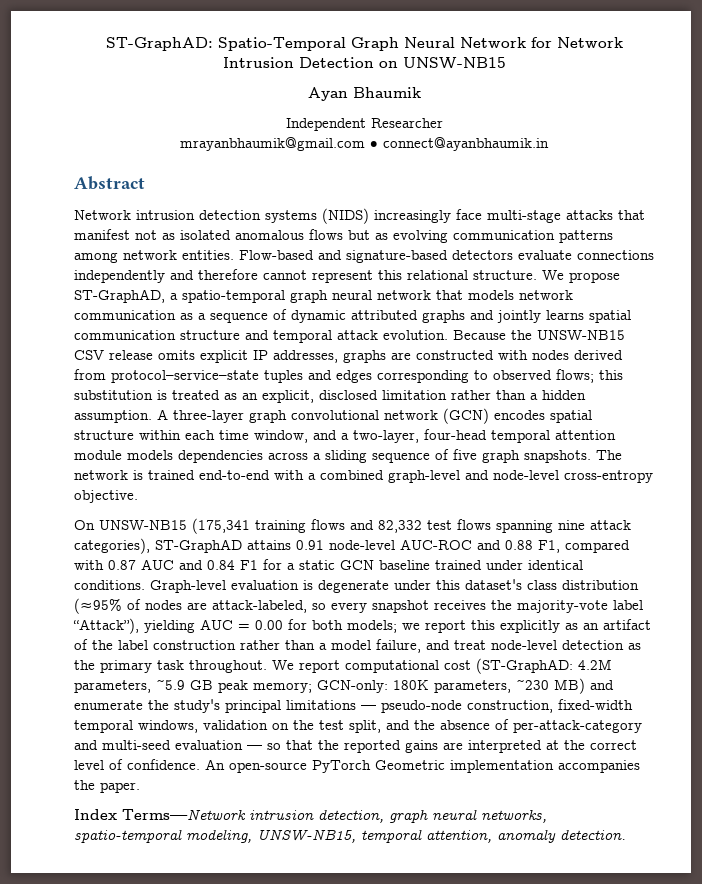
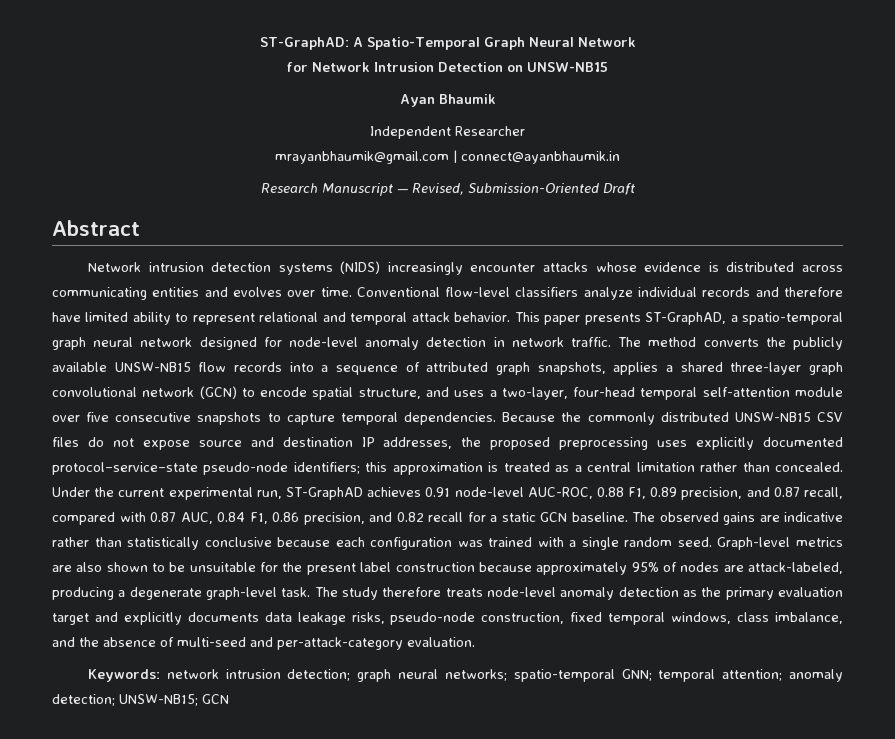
(213, 44) none -> [352,37,363,47] A
(526, 42) none -> (636, 42) //
[370,141,378,148] • -> [453,150,457,163] |
(549, 144) none -> [260,183,635,196] // Research Manuscript — Revised, Submission-Oriented Draft
[456,209,645,223] [74,229,613,243] [74,250,654,263] [74,269,620,283] face multi-stage attacks that manifest not as isolated anomalous flows but as evolving communication patterns among network entities. Flow-based and signature-based detectors evaluate connections independently and therefore cannot represent this relational structure. We propose -> [470,262,843,272] [52,287,843,300] [52,312,641,325] encounter attacks whose evidence is distributed across communicating entities and evolves over time. Conventional flow-level classifiers analyze individual records and therefore have limited ability to represent relational and temporal attack behavior. This paper presents
[436,290,573,300] [74,309,631,323] [74,330,625,343] [74,350,623,363] [74,369,623,383] [74,390,586,403] [74,409,168,423] that models network communication as a sequence of dynamic attributed graphs and jointly learns spatial communication structure and temporal attack evolution. Because the UNSW-NB15 CSV release omits explicit IP addresses, graphs are constructed with nodes derived from protocol–service–state tuples and edges corresponding to observed flows; this substitution is treated as an explicit, disclosed limitation rather than a hidden assumption. A -> [199,337,844,350] [52,362,723,375] designed for node-level anomaly detection in network traffic. The method converts the publicly available UNSW-NB15 flow records into a sequence of attributed graph snapshots, applies a shared
[494,410,592,423] [74,429,616,443] [74,449,622,463] [74,470,653,483] [74,490,138,503] [74,518,631,534] [74,538,630,554] [74,559,583,570] [74,579,639,593] [74,598,643,614] [73,618,651,634] [74,639,641,653] [74,658,612,674] [74,678,614,694] [74,699,376,713] encodes spatial structure within each time window, and a two-layer, four-head temporal attention module models dependencies across a sliding sequence of five graph snapshots. The network is trained end-to-end with a combined graph-level and node-level cross-entropy objective. // On UNSW-NB15 (175,341 training flows and 82,332 test flows spanning nine attack categories), ST-GraphAD attains 0.91 node-level AUC-ROC and 0.88 F1, compared with 0.87 AUC and 0.84 F1 for a static GCN baseline trained under identical conditions. Graph-level evaluation is degenerate under this dataset's class distribution (≈95% of nodes are attack-labeled, so every snapshot receives the majority-vote label “Attack”), yielding AUC = 0.00 for both models; we report this explicitly as an artifact of the label construction rather than a model failure, and treat node-level detection as the primary task throughout. We report computational cost (ST-GraphAD: 4.2M parameters, ~5.9 GB peak memory; GCN-only: 180K parameters, ~230 MB) and enumerate the study's principal limitations — -> [241,387,844,400] [52,412,844,425] [52,437,844,450] [52,462,843,475] [52,487,843,500] [52,512,843,525] [52,537,843,550] [52,562,844,575] [52,587,844,600] [52,612,385,625] to encode spatial structure, and uses a two-layer, four-head temporal self-attention module over five consecutive snapshots to capture temporal dependencies. Because the commonly distributed UNSW-NB15 CSV files do not expose source and destination IP addresses, the proposed preprocessing uses explicitly documented protocol–service–state pseudo-node identifiers; this approximation is treated as a central limitation rather than concealed. Under the current experimental run, ST-GraphAD achieves 0.91 node-level AUC-ROC, 0.88 F1, 0.89 precision, and 0.87 recall, compared with 0.87 AUC, 0.84 F1, 0.86 precision, and 0.82 recall for a static GCN baseline. The observed gains are indicative rather than statistically conclusive because each configuration was trained with a single random seed. Graph-level metrics are also shown to be unsuitable for the present label construction because approximately 95% of nodes are attack-labeled, producing a degenerate graph-level task. The study therefore treats node-level anomaly detection as the primary evaluation target and explicitly documents data leakage risks,
[558,699,633,710] fixed-width -> [570,612,603,622] fixed
[203,719,642,733] [74,740,637,753] [74,759,640,773] [74,780,140,793] [74,809,547,823] [74,829,626,843] validation on the test split, and the absence of per-attack-category and multi-seed evaluation — so that the reported gains are interpreted at the correct level of confidence. An open-source PyTorch Geometric implementation accompanies the paper. // Index Terms—Network intrusion detection, graph neural networks, spatio-temporal modeling, UNSW-NB15, temporal attention, anomaly detection. -> [737,612,843,624] [52,637,475,650] [87,669,843,682] [52,694,229,706] class imbalance, and the absence of multi-seed and per-attack-category evaluation. // Keywords: network intrusion detection; graph neural networks; spatio-temporal GNN; temporal attention; anomaly detection; UNSW-NB15; GCN

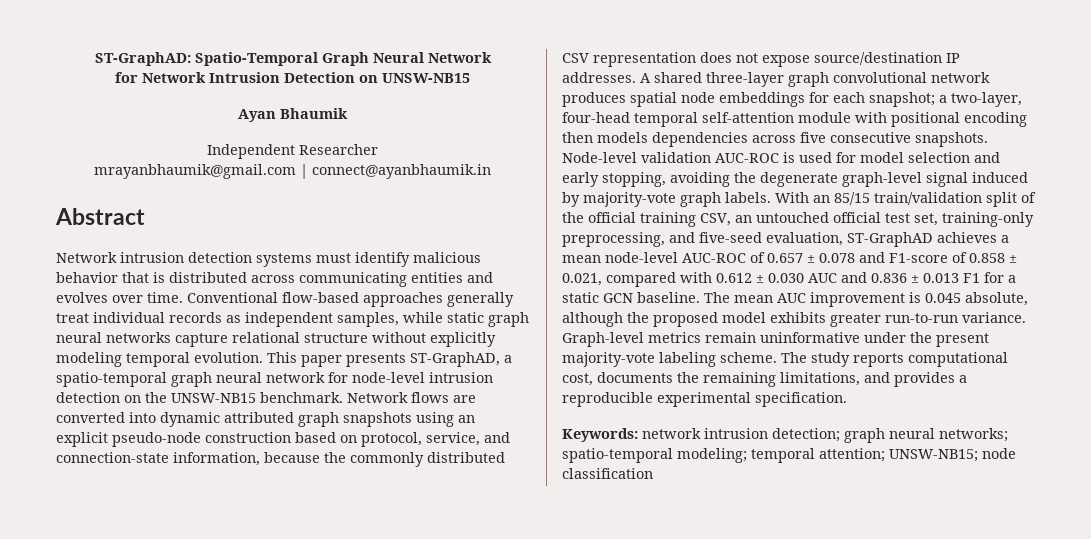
[352,37,363,47] A -> (191, 59) none
[260,183,635,196] // Research Manuscript — Revised, Submission-Oriented Draft -> (491, 171) none
[340,261,702,275] (NIDS) increasingly encounter attacks whose evidence -> [316,252,481,267] [56,272,149,283] must identify malicious behavior that
[445,287,843,300] [52,312,511,325] flow-level classifiers analyze individual records and therefore have limited ability to represent relational and temporal attack behavior. -> [282,292,514,307] [56,312,529,327] [56,332,496,347] [56,352,263,367] flow-based approaches generally treat individual records as independent samples, while static graph neural networks capture relational structure without explicitly modeling temporal evolution.
[199,337,257,350] designed -> (325, 377) none
[365,337,844,350] [52,362,673,375] anomaly detection in network traffic. The method converts the publicly available UNSW-NB15 flow records into a sequence of attributed graph snapshots, applies a -> [429,372,493,383] [56,392,476,403] [56,412,475,427] [56,432,510,447] [56,452,505,467] [562,52,960,67] [562,72,651,83] intrusion detection on the UNSW-NB15 benchmark. Network flows are converted into dynamic attributed graph snapshots using an explicit pseudo-node construction based on protocol, service, and connection-state information, because the commonly distributed CSV representation does not expose source/destination IP addresses. A
[199,386,485,400] (GCN) to encode spatial structure, and uses -> [562,92,935,107] produces spatial node embeddings for each snapshot;
[52,412,844,425] [52,437,844,450] [52,462,843,475] [52,487,843,500] [52,512,463,525] over five consecutive snapshots to capture temporal dependencies. Because the commonly distributed UNSW-NB15 CSV files do not expose source and destination IP addresses, the proposed preprocessing uses explicitly documented protocol–service–state pseudo-node identifiers; this approximation is treated as a central limitation rather than concealed. Under the current experimental run, ST-GraphAD achieves 0.91 node-level AUC-ROC, 0.88 F1, 0.89 precision, and 0.87 recall, compared with 0.87 AUC, 0.84 F1, 0.86 precision, and 0.82 recall -> [855,112,1027,127] [562,132,988,147] [562,152,1000,163] [562,172,1028,187] [562,192,1036,207] [562,212,1034,227] [562,232,1009,247] [562,252,1017,263] [562,272,980,287] with positional encoding then models dependencies across five consecutive snapshots. Node-level validation AUC-ROC is used for model selection and early stopping, avoiding the degenerate graph-level signal induced by majority-vote graph labels. With an 85/15 train/validation split of the official training CSV, an untouched official test set, training-only preprocessing, and five-seed evaluation, ST-GraphAD achieves a mean node-level AUC-ROC of 0.657 ± 0.078 and F1-score of 0.858 ± 0.021, compared with 0.612 ± 0.030 AUC and 0.836 ± 0.013 F1
[659,512,843,525] [52,537,843,550] [52,562,844,575] [52,587,844,600] [52,612,843,625] [52,637,475,650] observed gains are indicative rather than statistically conclusive because each configuration was trained with a single random seed. Graph-level metrics are also shown to be unsuitable for the present label construction because approximately 95% of nodes are attack-labeled, producing a degenerate graph-level task. The study therefore treats node-level anomaly detection as the primary evaluation target and explicitly documents data leakage risks, pseudo-node construction, fixed temporal windows, class imbalance, and the absence of multi-seed and per-attack-category evaluation. -> [734,292,1028,307] [562,312,1026,327] [562,332,989,347] [562,352,1008,367] [562,372,967,387] [562,392,847,407] mean AUC improvement is 0.045 absolute, although the proposed model exhibits greater run-to-run variance. Graph-level metrics remain uninformative under the present majority-vote labeling scheme. The study reports computational cost, documents the remaining limitations, and provides a reproducible experimental specification.
[621,669,652,681] GNN; -> [677,448,747,463] modeling;
[789,669,843,682] [52,694,229,706] anomaly detection; UNSW-NB15; GCN -> [889,448,1016,462] [562,468,653,479] UNSW-NB15; node classification

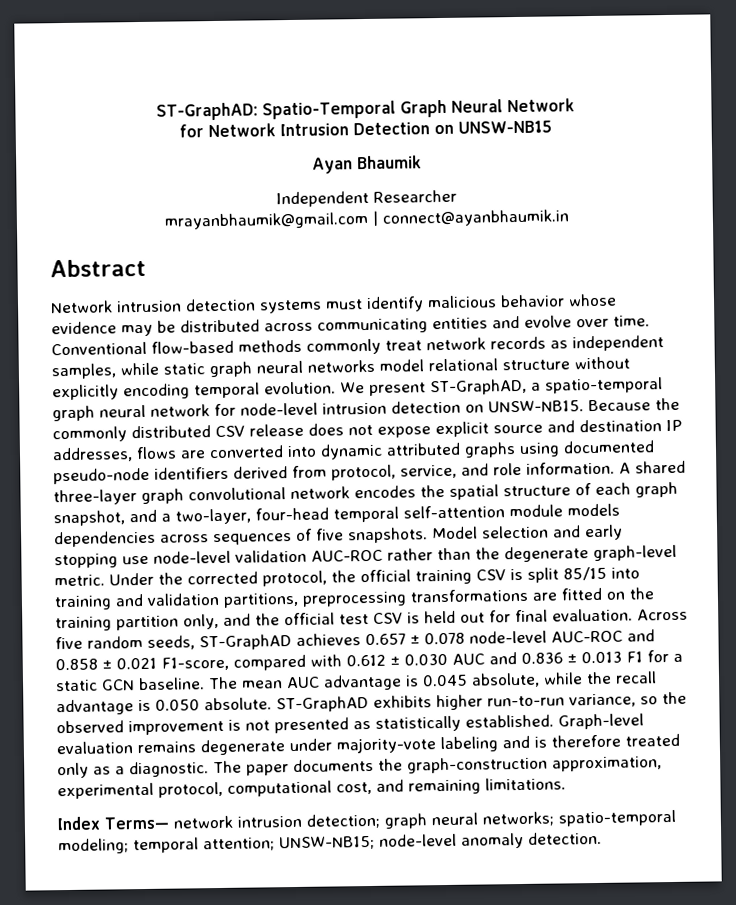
[122,272,165,283] that is -> [568,293,617,307] [51,320,176,337] whose evidence may be
[56,292,108,303] evolves -> [524,315,572,328] evolve
[363,292,514,307] [56,312,165,323] approaches generally treat individual -> [238,337,486,355] methods commonly treat network
[175,333,228,347] capture -> [379,359,424,372] model
[56,352,122,367] modeling -> [123,383,190,400] encoding
[267,352,406,367] This paper presents -> [340,382,426,396] We present
[145,392,408,403] the UNSW-NB15 benchmark. Network -> [488,397,680,413] [52,419,682,443] [52,447,133,463] UNSW-NB15. Because the commonly distributed CSV release does not expose explicit source and destination IP addresses,
[298,412,475,427] [56,432,510,447] [56,452,505,467] [562,52,960,67] [562,72,636,83] graph snapshots using an explicit pseudo-node construction based on protocol, service, and connection-state information, because the commonly distributed CSV representation does not expose source/destination IP addresses. -> [464,440,655,458] [53,461,615,485] graphs using documented pseudo-node identifiers derived from protocol, service, and role information.
[562,92,935,107] produces spatial node embeddings for each snapshot; -> [354,481,678,500] [53,509,157,527] encodes the spatial structure of each graph snapshot, and
[855,112,1027,127] [562,132,988,147] [562,152,1000,163] [562,172,1028,187] [562,192,1036,207] [562,212,1034,227] [562,232,1009,247] [562,252,1017,263] [562,273,602,286] with positional encoding then models dependencies across five consecutive snapshots. Node-level validation AUC-ROC is used for model selection and early stopping, avoiding the degenerate graph-level signal induced by majority-vote graph labels. With an 85/15 train/validation split of the official training CSV, an untouched official test set, training-only preprocessing, and five-seed evaluation, ST-GraphAD achieves a mean node-level AUC-ROC of 0.657 ± 0.078 and F1-score of 0.858 ± 0.021, -> [567,503,620,517] [54,524,623,548] [54,544,677,569] [54,566,640,587] [54,587,654,611] [55,608,688,632] [55,629,655,651] [55,656,229,671] models dependencies across sequences of five snapshots. Model selection and early stopping use node-level validation AUC-ROC rather than the degenerate graph-level metric. Under the corrected protocol, the official training CSV is split 85/15 into training and validation partitions, preprocessing transformations are fitted on the training partition only, and the official test CSV is held out for final evaluation. Across five random seeds, ST-GraphAD achieves 0.657 ± 0.078 node-level AUC-ROC and 0.858 ± 0.021 F1-score,
[810,292,905,307] improvement -> [323,674,402,691] advantage
[562,312,1026,327] [562,332,989,347] [562,352,1008,367] [562,372,967,387] [562,392,847,407] [562,428,638,442] although the proposed model exhibits greater run-to-run variance. Graph-level metrics remain uninformative under the present majority-vote labeling scheme. The study reports computational cost, documents the remaining limitations, and provides a reproducible experimental specification. // Keywords: -> [543,671,657,685] [56,691,687,716] [56,713,644,736] [56,733,680,756] [57,756,662,779] [57,777,566,800] [57,816,169,831] while the recall advantage is 0.050 absolute. ST-GraphAD exhibits higher run-to-run variance, so the observed improvement is not presented as statistically established. Graph-level evaluation remains degenerate under majority-vote labeling and is therefore treated only as a diagnostic. The paper documents the graph-construction approximation, experimental protocol, computational cost, and remaining limitations. // Index Terms—
[982,448,1016,459] [562,468,653,479] node classification -> [379,831,602,849] node-level anomaly detection.

